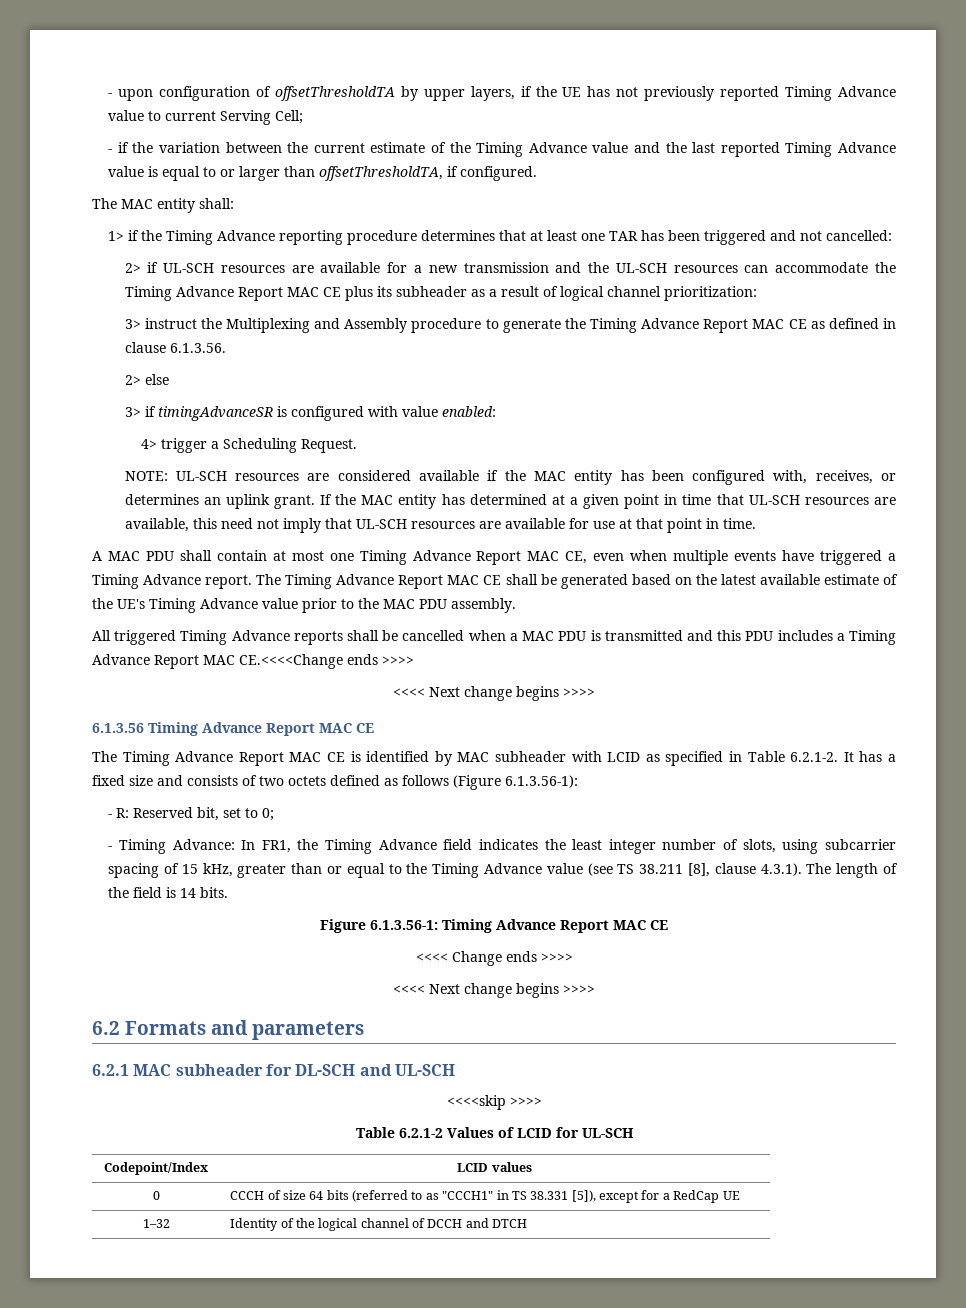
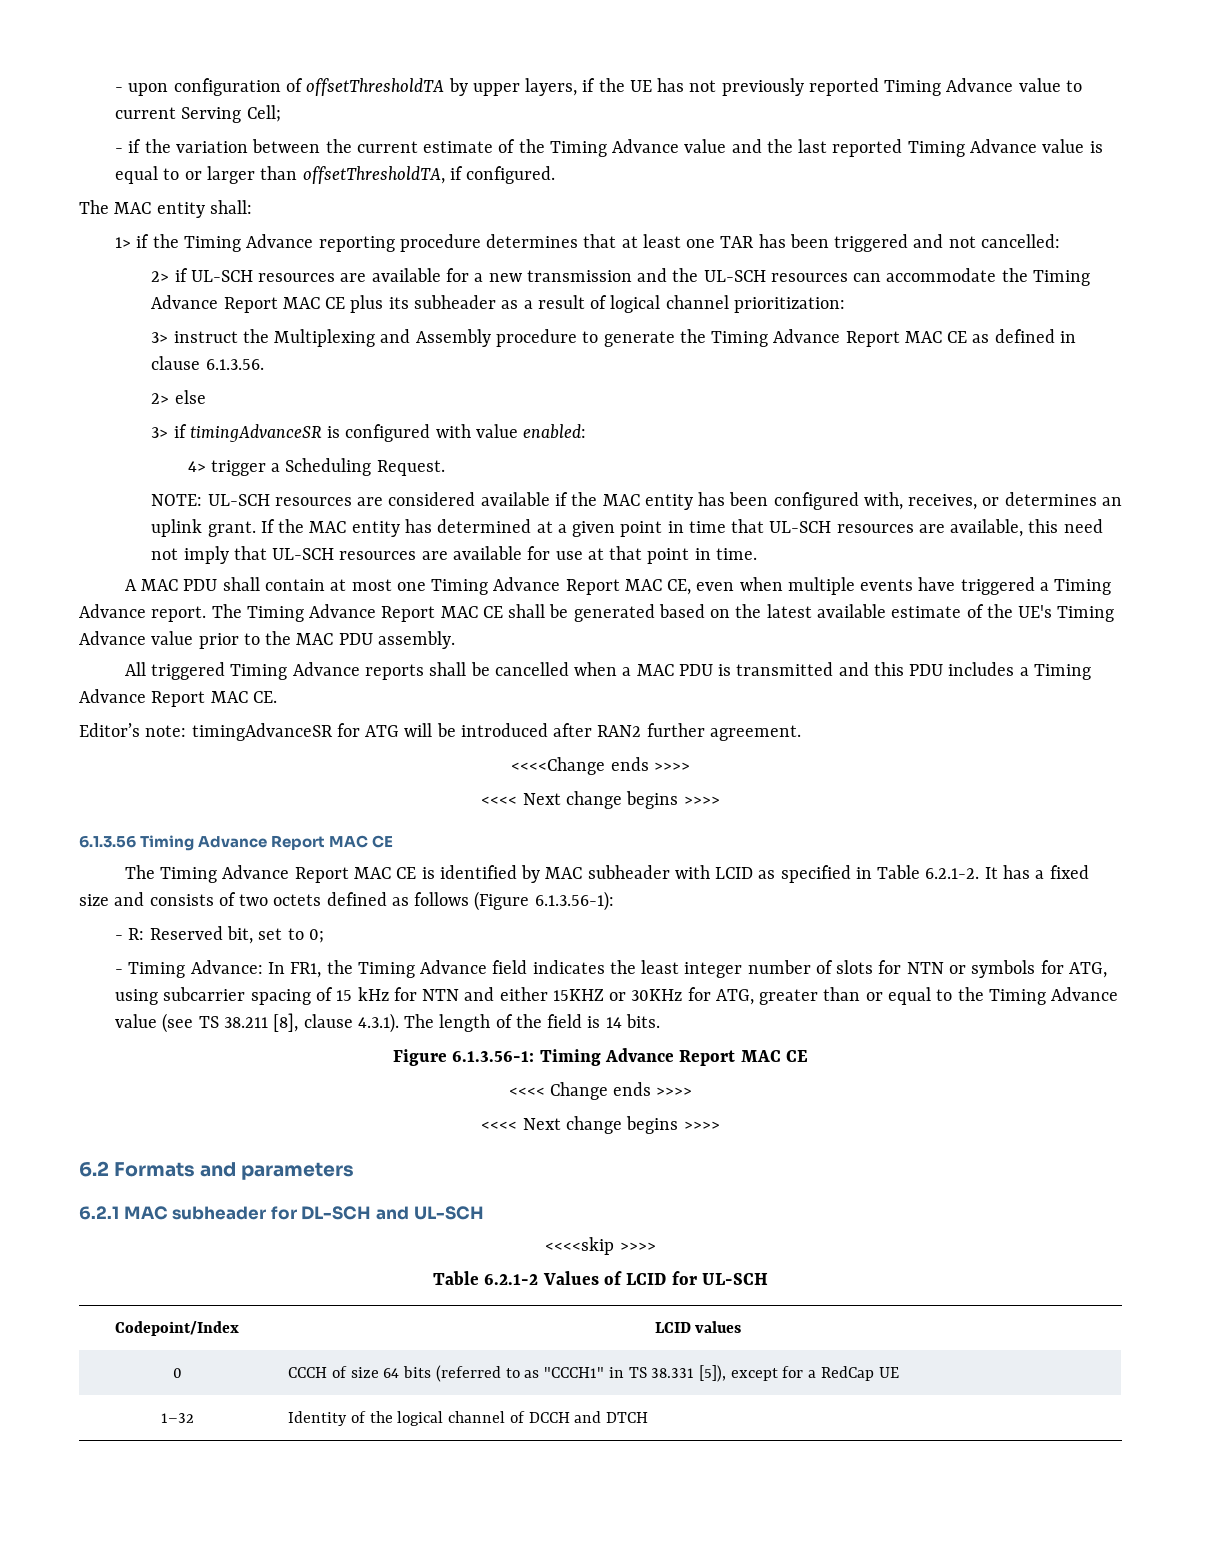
[239,654,343,669] CE.<<<<Change -> [252,691,277,703] [79,723,801,741] [511,757,606,775] CE. // Editor’s note: timingAdvanceSR for ATG will be introduced after RAN2 further agreement. // <<<<Change
[742,839,776,853] slots, -> [836,960,1107,978] slots for NTN or symbols for ATG,
[202,863,233,877] kHz, -> [357,987,754,1005] kHz for NTN and either 15KHZ or 30KHz for ATG,

